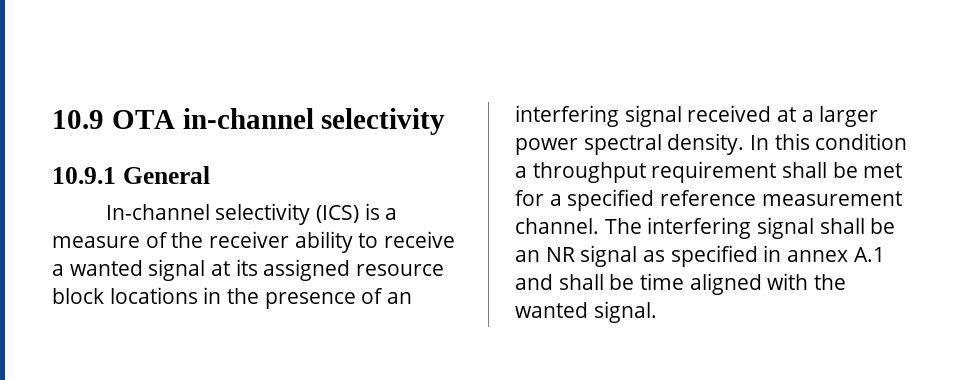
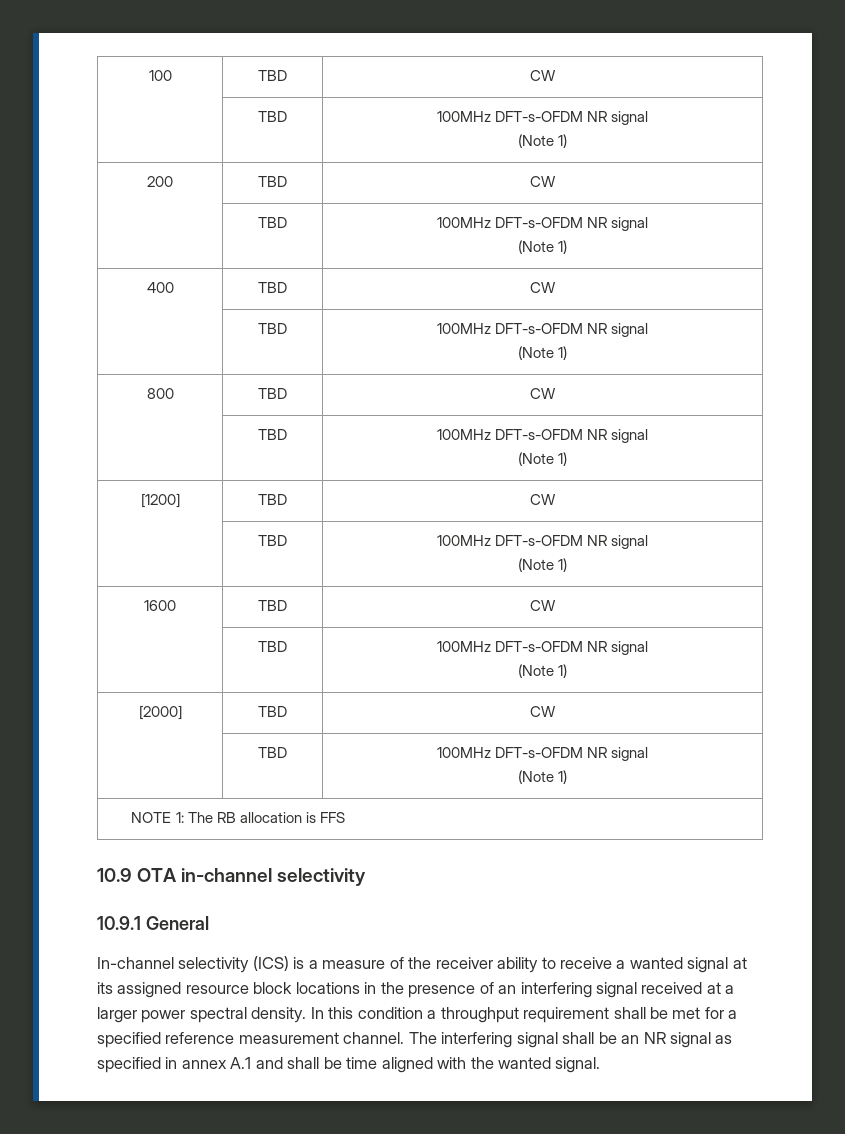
(52, 119) none -> [148,70,172,81] [258,70,287,81] [530,70,556,81] [258,111,287,122] [436,111,649,125] [517,134,568,148] [147,176,173,187] [258,176,287,187] [530,176,556,187] [258,217,287,228] [436,217,649,231] [517,240,568,254] [146,282,174,293] [258,282,287,293] [530,282,556,293] [258,323,287,334] [436,323,649,337] [517,346,568,360] [146,388,174,399] [258,388,287,399] [530,388,556,399] [258,429,287,440] [436,429,649,443] [517,452,568,466] [140,493,180,508] [258,494,287,505] [530,494,556,505] [258,535,287,546] [436,535,649,549] [517,558,568,572] [144,600,176,611] [258,600,287,611] [530,600,556,611] [258,641,287,652] [436,641,649,655] [517,664,568,678] [138,705,182,720] [258,706,287,717] [530,706,556,717] [258,747,287,758] [436,747,649,761] [517,770,568,784] [131,812,345,823] 100 | TBD | CW // | TBD | 100MHz DFT-s-OFDM NR signal // (Note 1) // 200 | TBD | CW // | TBD | 100MHz DFT-s-OFDM NR signal // (Note 1) // 400 | TBD | CW // | TBD | 100MHz DFT-s-OFDM NR signal // (Note 1) // 800 | TBD | CW // | TBD | 100MHz DFT-s-OFDM NR signal // (Note 1) // [1200] | TBD | CW // | TBD | 100MHz DFT-s-OFDM NR signal // (Note 1) // 1600 | TBD | CW // | TBD | 100MHz DFT-s-OFDM NR signal // (Note 1) // [2000] | TBD | CW // | TBD | 100MHz DFT-s-OFDM NR signal // (Note 1) // NOTE 1: The RB allocation is FFS //

